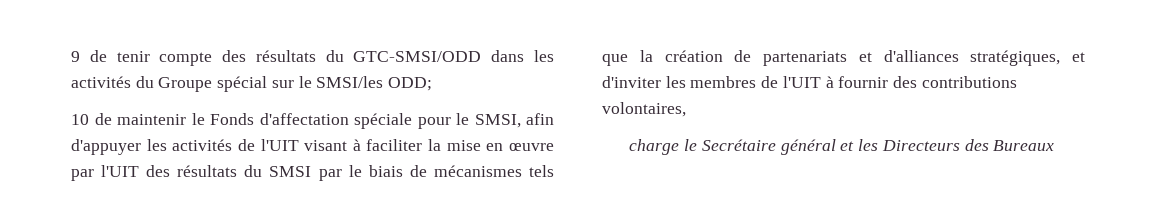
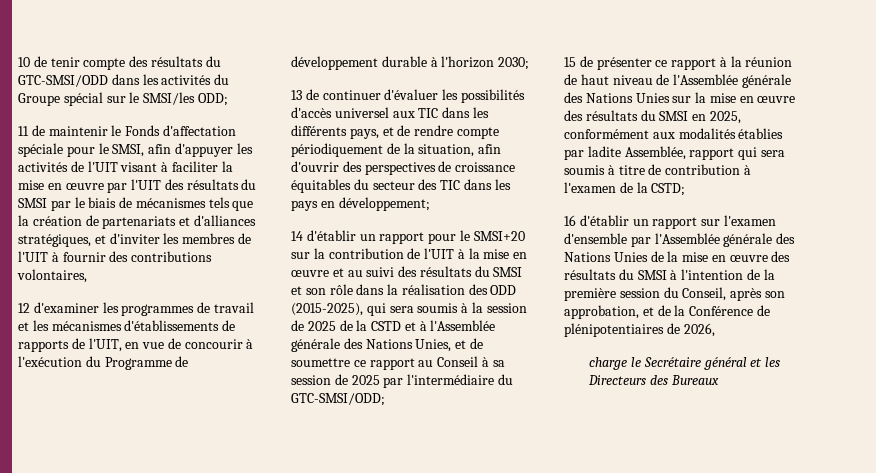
[71,51,80,62] 9 -> [18,57,30,67] 10
[71,114,89,125] 10 -> [18,126,29,136] 11
(686, 109) none -> [18,302,254,316] [18,320,236,331] [18,338,254,352] [18,356,189,370] [291,56,530,70] [291,89,525,103] [291,107,489,118] [291,125,499,139] [291,143,502,157] [291,161,516,175] [291,179,511,193] [291,197,430,211] [291,230,525,244] [291,248,528,259] [291,266,523,277] [291,284,517,295] [291,302,527,316] [291,320,496,331] [291,338,483,352] [291,356,505,370] [291,374,513,388] [291,393,385,406] [564,56,793,70] [564,74,791,88] [564,92,796,103] [564,110,741,124] [564,128,784,139] [564,146,785,160] [564,164,751,175] [564,182,686,196] [564,215,776,229] [564,233,796,247] [564,251,791,262] [564,269,775,280] [564,287,785,301] [564,305,770,319] [564,323,715,337] // 12 d'examiner les programmes de travail et les mécanismes d'établissements de rapports de l'UIT, en vue de concourir à l'exécution du Programme de développement durable à l'horizon 2030; // 13 de continuer d'évaluer les possibilités d'accès universel aux TIC dans les différents pays, et de rendre compte périodiquement de la situation, afin d'ouvrir des perspectives de croissance équitables du secteur des TIC dans les pays en développement; // 14 d'établir un rapport pour le SMSI+20 sur la contribution de l'UIT à la mise en œuvre et au suivi des résultats du SMSI et son rôle dans la réalisation des ODD (2015-2025), qui sera soumis à la session de 2025 de la CSTD et à l'Assemblée générale des Nations Unies, et de soumettre ce rapport au Conseil à sa session de 2025 par l'intermédiaire du GTC-SMSI/ODD; // 15 de présenter ce rapport à la réunion de haut niveau de l'Assemblée générale des Nations Unies sur la mise en œuvre des résultats du SMSI en 2025, conformément aux modalités établies par ladite Assemblée, rapport qui sera soumis à titre de contribution à l'examen de la CSTD; // 16 d'établir un rapport sur l'examen d'ensemble par l'Assemblée générale des Nations Unies de la mise en œuvre des résultats du SMSI à l'intention de la première session du Conseil, après son approbation, et de la Conférence de plénipotentiaires de 2026,

